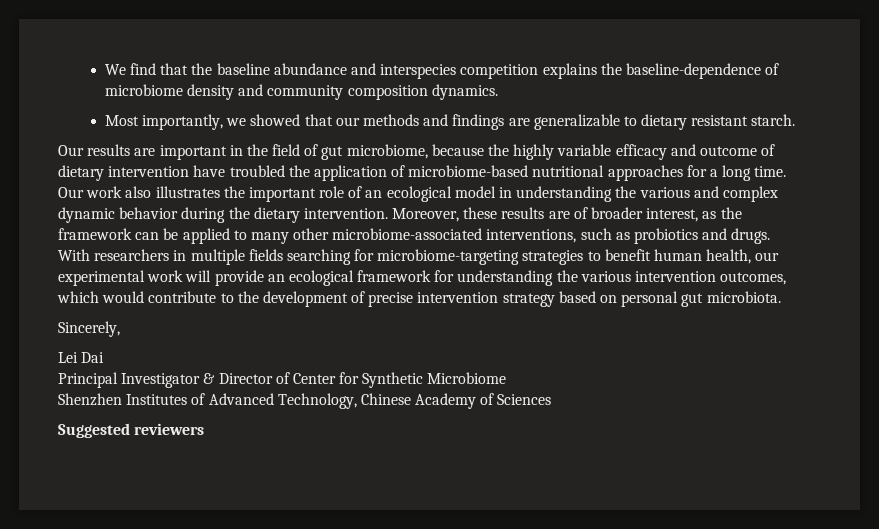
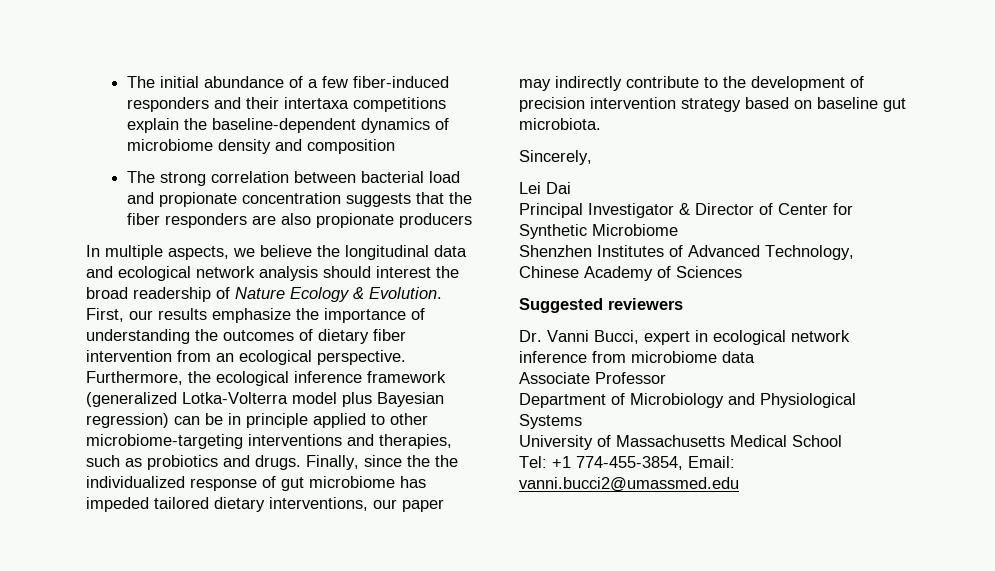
[104,63,761,79] We find that the baseline abundance and interspecies competition explains the baseline-dependence -> [126,76,449,88] [126,97,446,112] [126,118,430,133] The initial abundance of a few fiber-induced responders and their intertaxa competitions explain the baseline-dependent dynamics
[267,85,344,100] community -> (302, 145) none
[431,84,498,100] [104,114,796,130] [58,144,776,160] [58,165,787,181] [58,186,778,202] [58,207,742,223] [58,228,577,244] dynamics. // Most importantly, we showed that our methods and findings are generalizable to dietary resistant starch. // Our results are important in the field of gut microbiome, because the highly variable efficacy and outcome of dietary intervention have troubled the application of microbiome-based nutritional approaches for a long time. Our work also illustrates the important role of an ecological model in understanding the various and complex dynamic behavior during the dietary intervention. Moreover, these results are of broader interest, as the framework can be applied to many other microbiome-associated interventions, -> [126,171,460,186] [126,192,472,207] [126,213,472,228] [86,245,467,260] [86,266,459,281] [86,287,442,302] [86,308,425,323] [86,329,406,344] [86,350,406,365] [86,371,446,386] [86,392,444,407] [86,413,428,428] [86,434,452,449] // The strong correlation between bacterial load and propionate concentration suggests that the fiber responders are also propionate producers // In multiple aspects, we believe the longitudinal data and ecological network analysis should interest the broad readership of Nature Ecology & Evolution. First, our results emphasize the importance of understanding the outcomes of dietary fiber intervention from an ecological perspective. Furthermore, the ecological inference framework (generalized Lotka-Volterra model plus Bayesian regression) can be in principle applied to other microbiome-targeting interventions and therapies,
[58,249,780,265] [58,270,787,286] [57,291,145,303] With researchers in multiple fields searching for microbiome-targeting strategies to benefit human health, our experimental work will provide an ecological framework for understanding the various intervention outcomes, which would -> [306,455,458,470] [86,476,426,491] [86,497,444,512] [519,76,622,91] Finally, since the the individualized response of gut microbiome has impeded tailored dietary interventions, our paper may indirectly
[368,292,414,307] precise -> [519,97,585,112] precision
[621,291,679,307] personal -> [817,97,878,109] baseline
(205, 429) none -> [519,330,850,345] [519,351,755,363] [519,372,666,384] [519,393,856,408] [519,414,582,429] [519,435,842,450] [519,456,735,470] [519,477,739,492] // Dr. Vanni Bucci, expert in ecological network inference from microbiome data // Associate Professor // Department of Microbiology and Physiological Systems // University of Massachusetts Medical School // Tel: +1 774-455-3854, Email: vanni.bucci2@umassmed.edu

